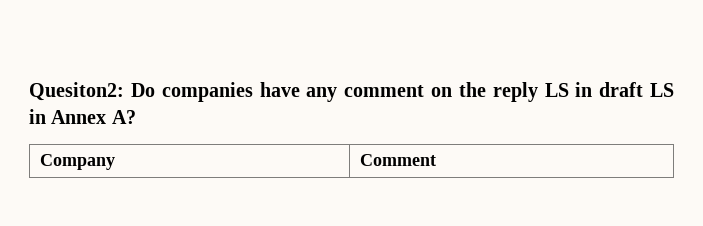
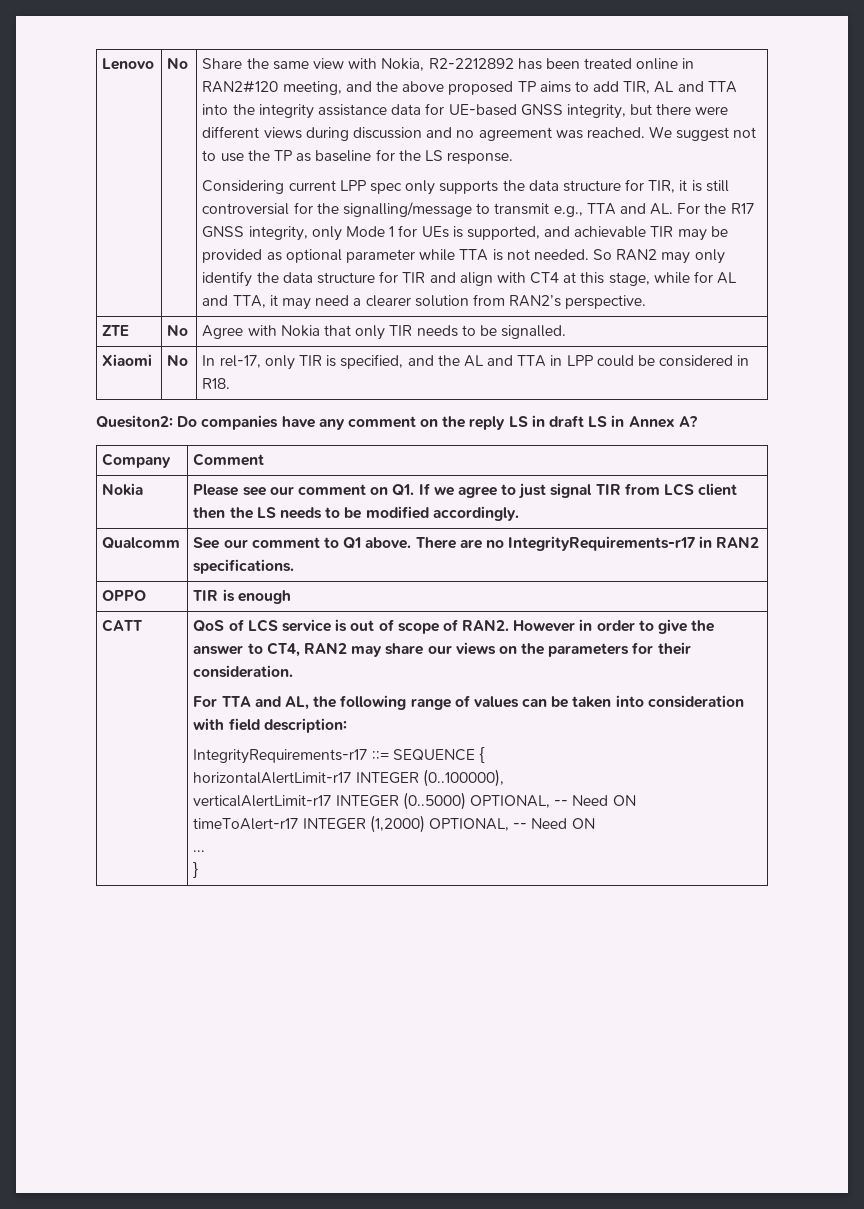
(29, 91) none -> [102,58,155,70] [167,58,189,69] [202,58,695,71] [202,80,737,95] [202,103,729,119] [202,126,757,141] [202,149,514,164] [202,179,729,195] [202,202,754,217] [202,225,728,241] [202,249,725,264] [202,271,738,287] [202,294,647,310] [102,325,130,336] [167,325,189,336] [202,325,567,340] [102,354,153,366] [167,355,189,366] [202,354,750,370] [202,378,231,389] Lenovo | No | Share the same view with Nokia, R2-2212892 has been treated online in RAN2#120 meeting, and the above proposed TP aims to add TIR, AL and TTA into the integrity assistance data for UE-based GNSS integrity, but there were different views during discussion and no agreement was reached. We suggest not to use the TP as baseline for the LS response. // Considering current LPP spec only supports the data structure for TIR, it is still controversial for the signalling/message to transmit e.g., TTA and AL. For the R17 GNSS integrity, only Mode 1 for UEs is supported, and achievable TIR may be provided as optional parameter while TTA is not needed. So RAN2 may only identify the data structure for TIR and align with CT4 at this stage, while for AL and TTA, it may need a clearer solution from RAN2’s perspective. // ZTE | No | Agree with Nokia that only TIR needs to be signalled. // Xiaomi | No | In rel-17, only TIR is specified, and the AL and TTA in LPP could be considered in R18. //
(437, 160) none -> [102,483,144,496] [193,483,738,499] [193,506,519,521] [102,537,181,549] [193,536,760,551] [193,559,295,574] [102,590,147,601] [193,589,291,604] [102,619,143,632] [193,619,715,634] [193,642,691,657] [193,665,294,678] [193,695,744,710] [193,718,347,733] [193,747,485,764] [193,769,504,787] [193,792,636,810] [193,815,595,833] [193,850,206,852] [193,862,199,878] // Nokia | Please see our comment on Q1. If we agree to just signal TIR from LCS client then the LS needs to be modified accordingly. // Qualcomm | See our comment to Q1 above. There are no IntegrityRequirements-r17 in RAN2 specifications. // OPPO | TIR is enough // CATT | QoS of LCS service is out of scope of RAN2. However in order to give the answer to CT4, RAN2 may share our views on the parameters for their consideration. // For TTA and AL, the following range of values can be taken into consideration with field description: // IntegrityRequirements-r17 ::= SEQUENCE { // horizontalAlertLimit-r17 INTEGER (0..100000), // verticalAlertLimit-r17 INTEGER (0..5000) OPTIONAL, -- Need ON // timeToAlert-r17 INTEGER (1,2000) OPTIONAL, -- Need ON // ... // }

